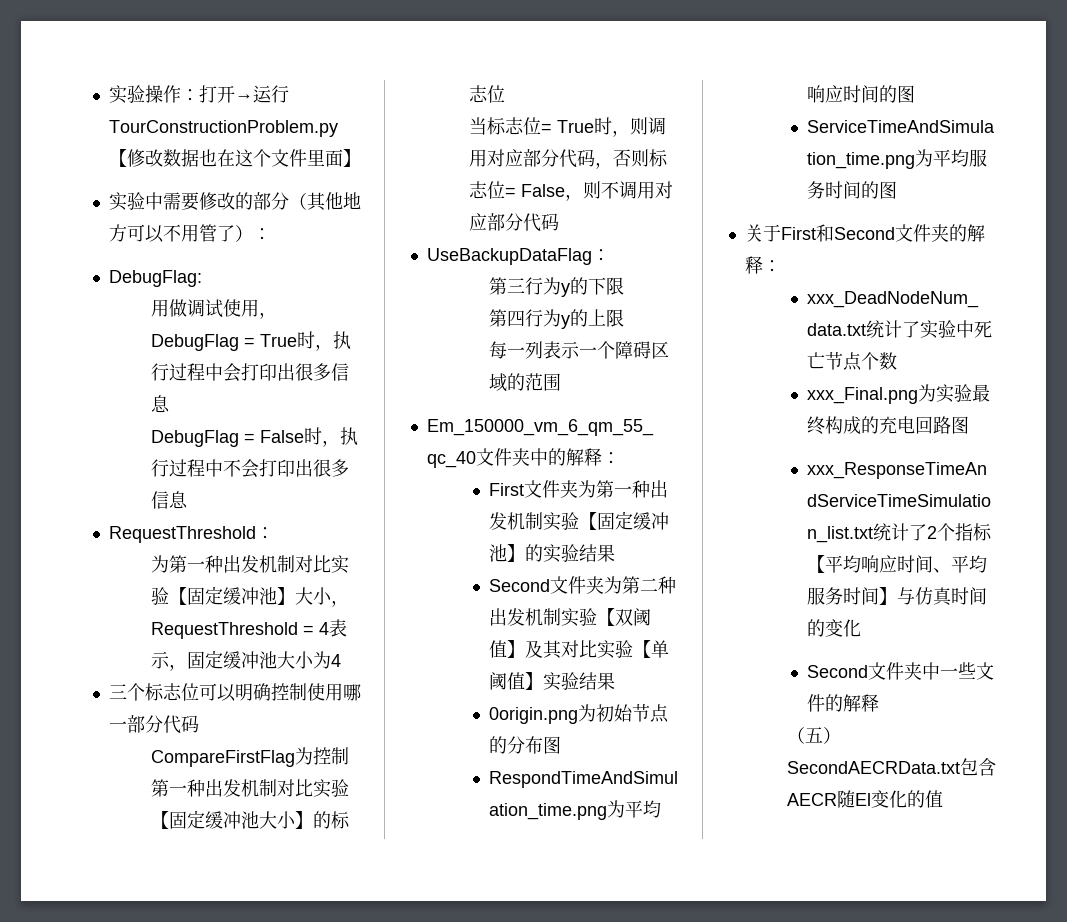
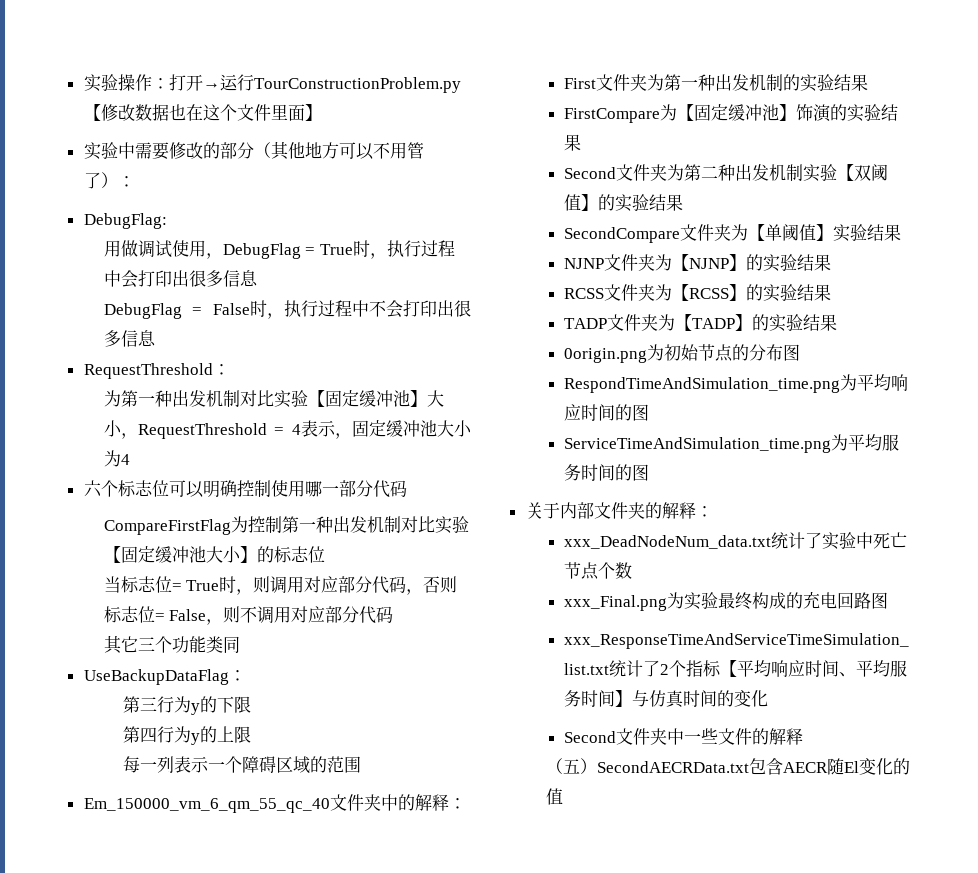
[108,684,127,699] 三 -> [83,480,102,497] 六
(560, 222) none -> [103,635,240,654] // 其它三个功能类同
[543,511,670,531] [489,544,526,562] 实验【固定缓冲池】 -> [783,74,869,92] [564,104,833,123] 的实验结果 // FirstCompare为【固定缓冲池】饰演
[525,640,634,659] 及其对比实验 -> [598,194,684,212] [564,224,749,243] 的实验结果 // SecondCompare文件夹为
(616, 681) none -> [564,254,832,272] [564,284,832,302] [564,314,838,332] // NJNP文件夹为【NJNP】的实验结果 // RCSS文件夹为【RCSS】的实验结果 // TADP文件夹为【TADP】的实验结果
[780,224,895,242] First和Second -> [559,502,594,519] 内部

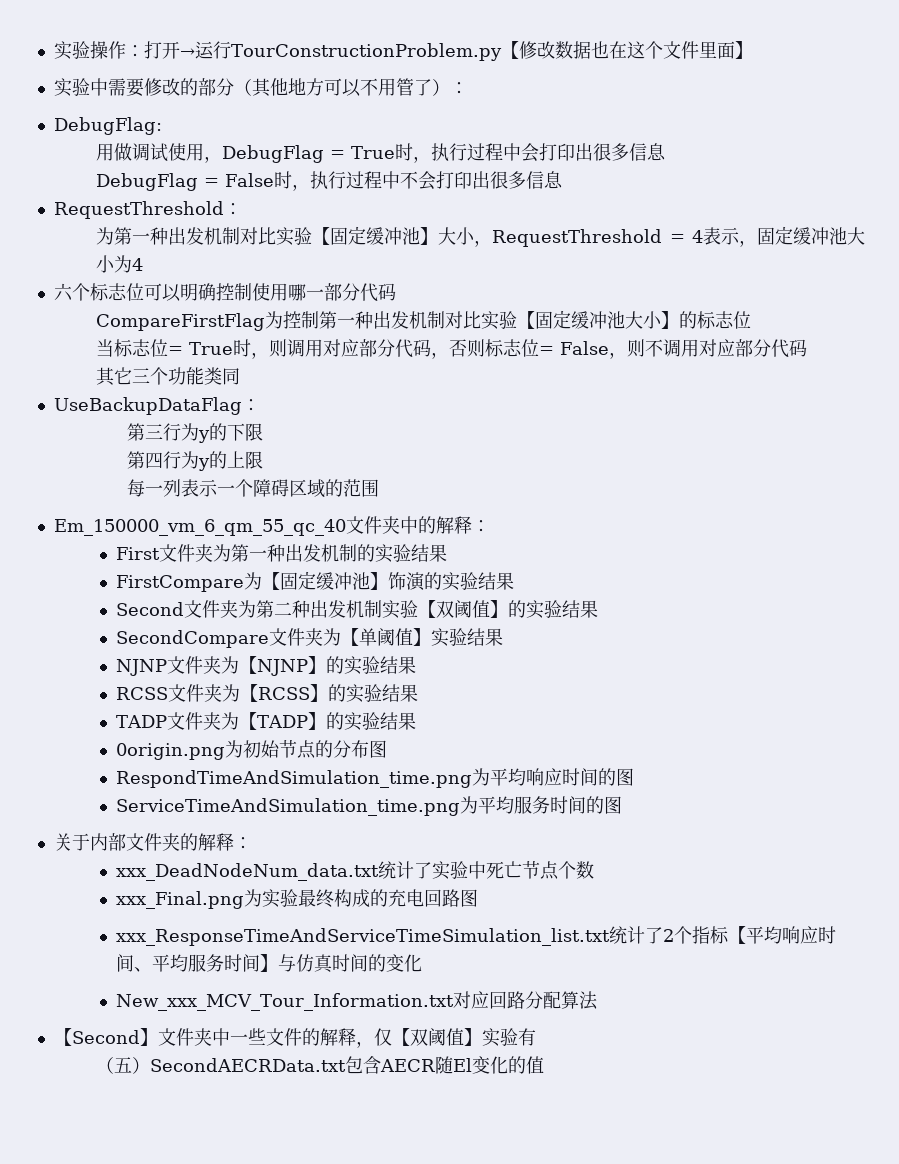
[564,731,617,743] Second -> [115,991,598,1011] [53,1028,158,1046] New_xxx_MCV_Tour_Information.txt对应回路分配算法 // 【Second】
(804, 736) none -> [355,1028,536,1048] ，仅【双阈值】实验有

